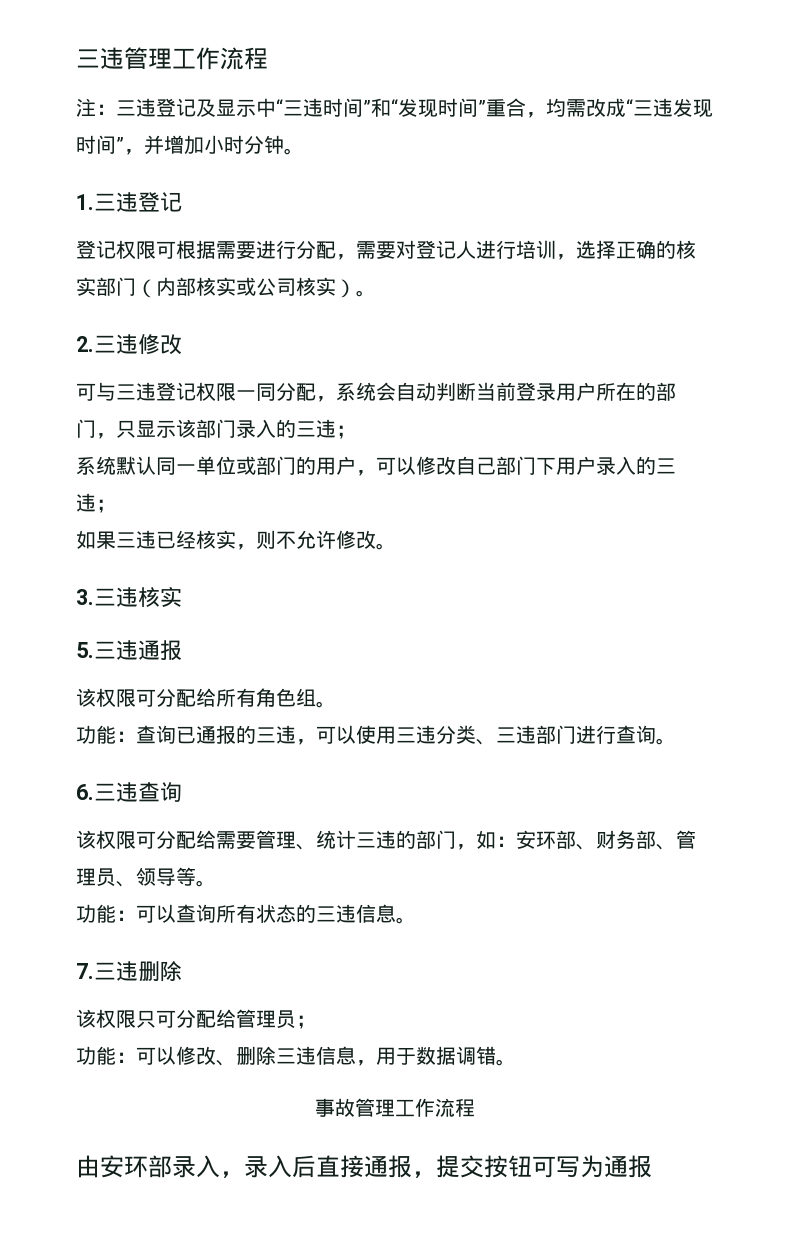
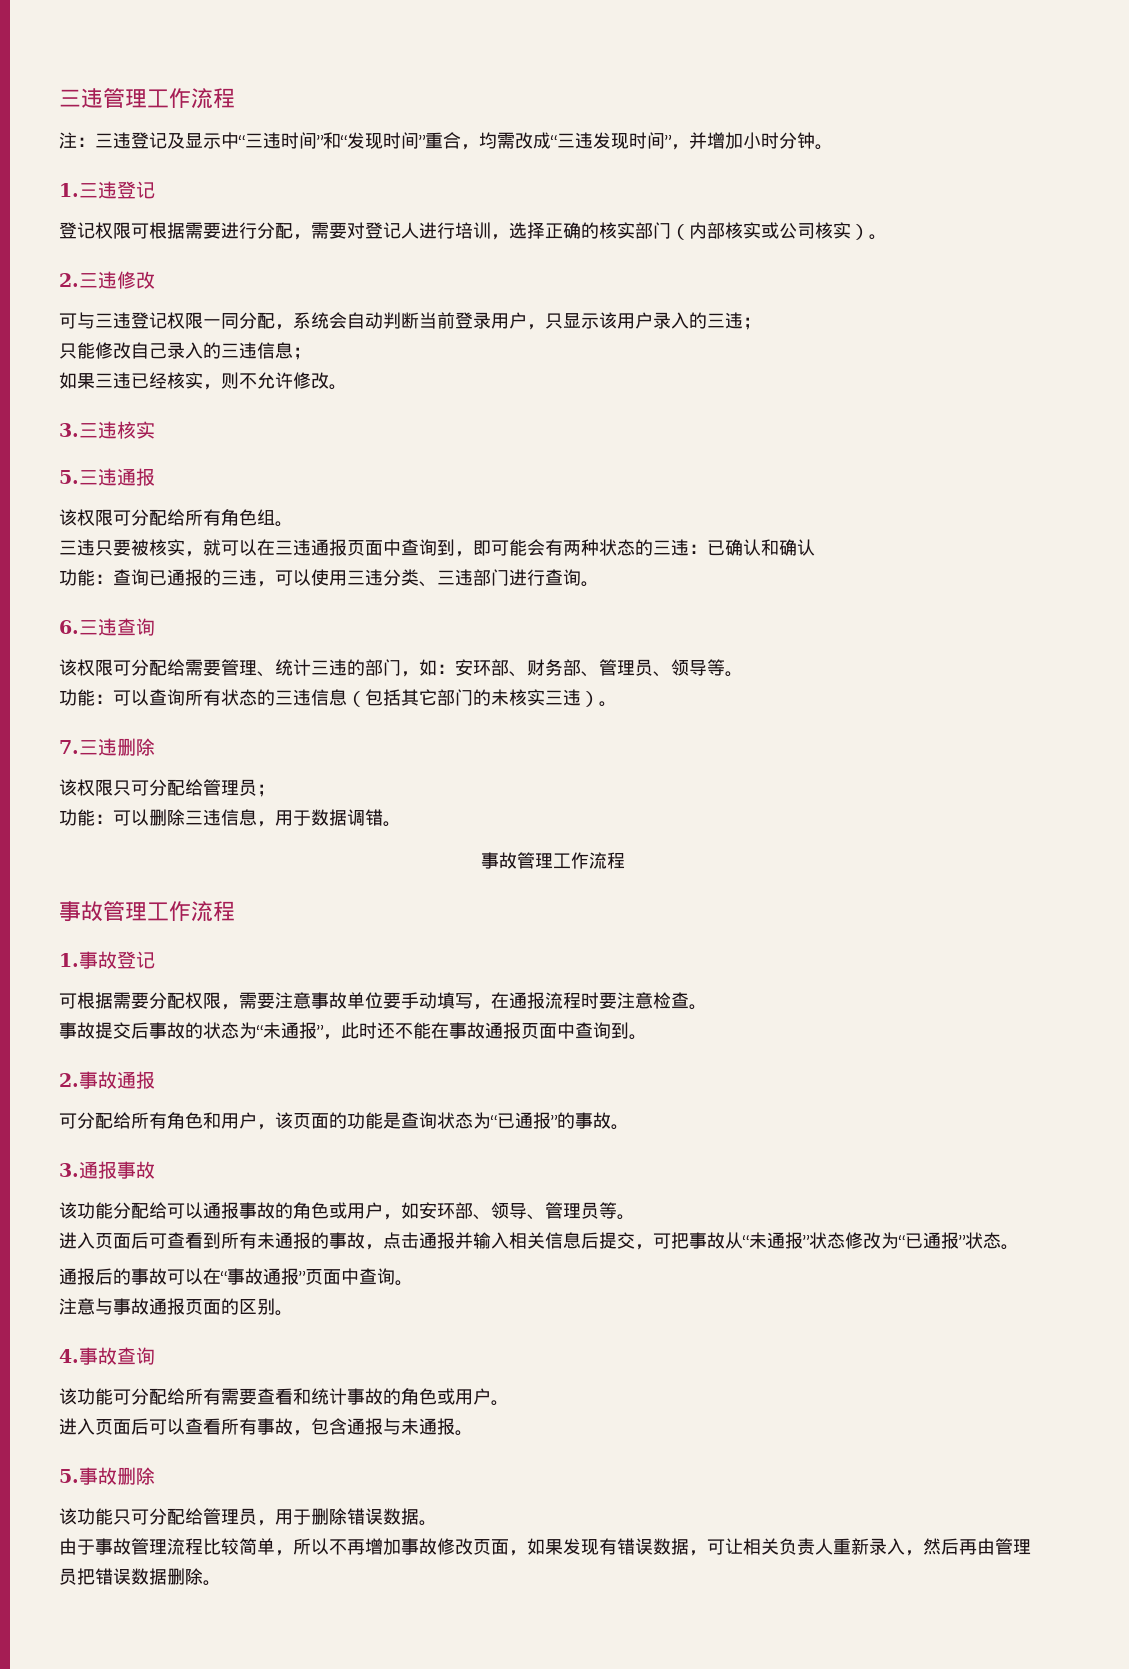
[596,382,676,401] [76,419,96,438] 所在的部门 -> (527, 320) none
[196,419,356,439] [76,456,676,476] [76,493,96,512] 部门录入的三违； // 系统默认同一单位或部门的用户，可以修改自己部门下用户录入的三违 -> [617,312,761,330] [59,342,293,359] 用户录入的三违； // 只能修改自己录入的三违信息
(336, 704) none -> [59,539,815,557] // 三违只要被核实，就可以在三违通报页面中查询到，即可能会有两种状态的三违：已确认和确认
(396, 913) none -> [347,689,599,707] （包括其它部门的未核实三违）
[176,1046,236,1066] 修改、 -> (149, 817) none
[76,1155,652,1178] 由安环部录入，录入后直接通报，提交按钮可写为通报 -> [59,901,235,922] [59,951,155,969] [59,992,707,1010] [59,1022,647,1040] [59,1071,155,1089] [59,1112,629,1130] [59,1161,155,1179] [59,1202,635,1220] [59,1232,1019,1250] [59,1268,413,1286] [59,1298,293,1316] [59,1347,155,1365] [59,1388,509,1406] [59,1418,473,1436] [59,1467,155,1485] [59,1508,437,1526] [59,1538,1031,1556] [59,1568,221,1586] 事故管理工作流程 // 1.事故登记 // 可根据需要分配权限，需要注意事故单位要手动填写，在通报流程时要注意检查。 // 事故提交后事故的状态为“未通报”，此时还不能在事故通报页面中查询到。 // 2.事故通报 // 可分配给所有角色和用户，该页面的功能是查询状态为“已通报”的事故。 // 3.通报事故 // 该功能分配给可以通报事故的角色或用户，如安环部、领导、管理员等。 // 进入页面后可查看到所有未通报的事故，点击通报并输入相关信息后提交，可把事故从“未通报”状态修改为“已通报”状态。 // 通报后的事故可以在“事故通报”页面中查询。 // 注意与事故通报页面的区别。 // 4.事故查询 // 该功能可分配给所有需要查看和统计事故的角色或用户。 // 进入页面后可以查看所有事故，包含通报与未通报。 // 5.事故删除 // 该功能只可分配给管理员，用于删除错误数据。 // 由于事故管理流程比较简单，所以不再增加事故修改页面，如果发现有错误数据，可让相关负责人重新录入，然后再由管理员把错误数据删除。

